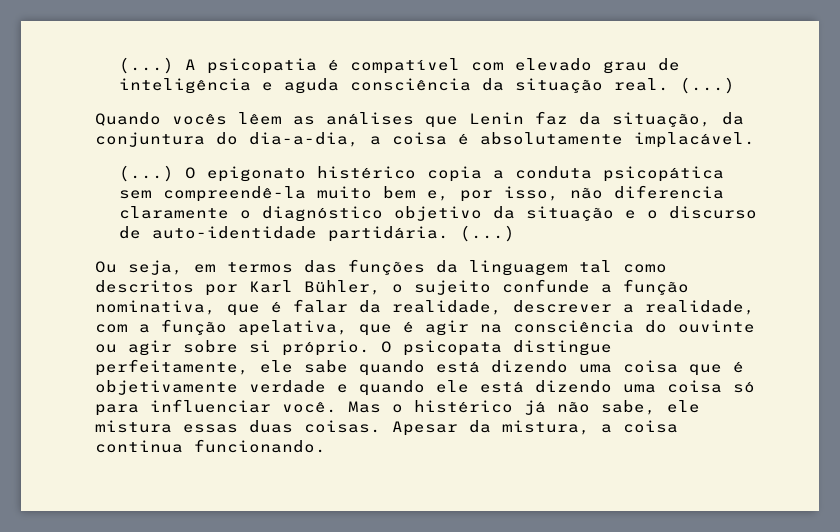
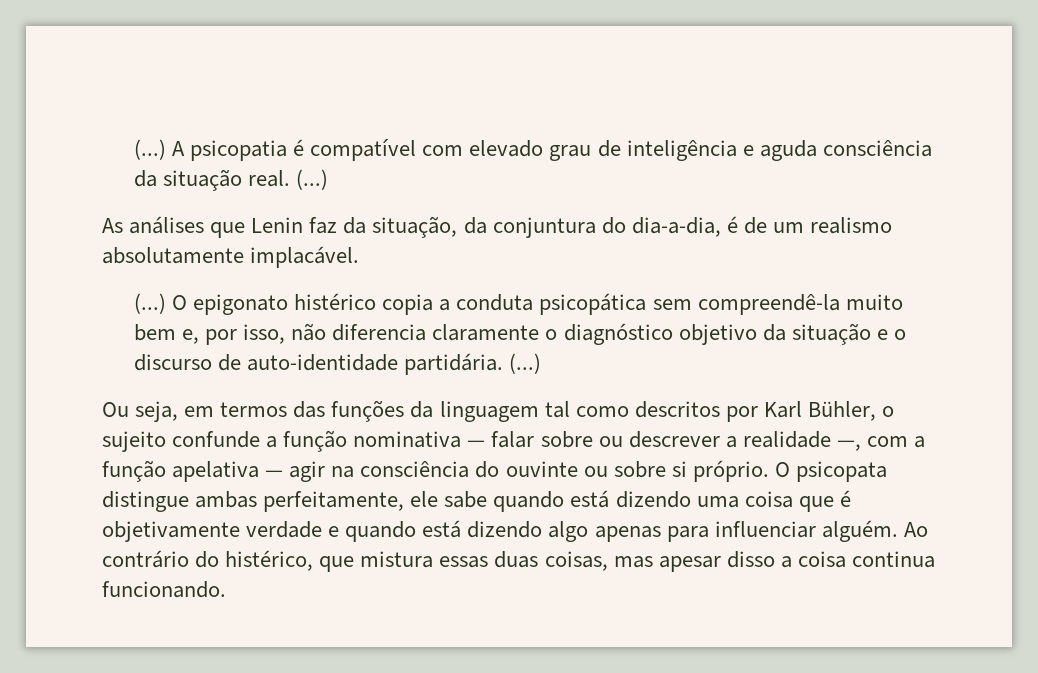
[95,112,315,126] Quando vocês lêem as -> [102,218,123,233] As
[370,132,469,145] a coisa é -> [726,216,893,234] é de um realismo
[95,299,755,316] [95,319,414,336] nominativa, que é falar da realidade, descrever a realidade, com a função apelativa, que é -> [353,431,926,451] [102,460,284,482] nominativa — falar sobre ou descrever a realidade —, com a função apelativa —
[128,340,172,356] agir -> (608, 471) none
(612, 348) none -> [195,491,258,508] ambas
[436,380,755,393] [95,399,700,416] [95,420,590,436] ele está dizendo uma coisa só para influenciar você. Mas o histérico já não sabe, ele mistura essas duas coisas. Apesar da mistura, -> [422,520,928,542] [102,550,775,572] está dizendo algo apenas para influenciar alguém. Ao contrário do histérico, que mistura essas duas coisas, mas apesar disso

